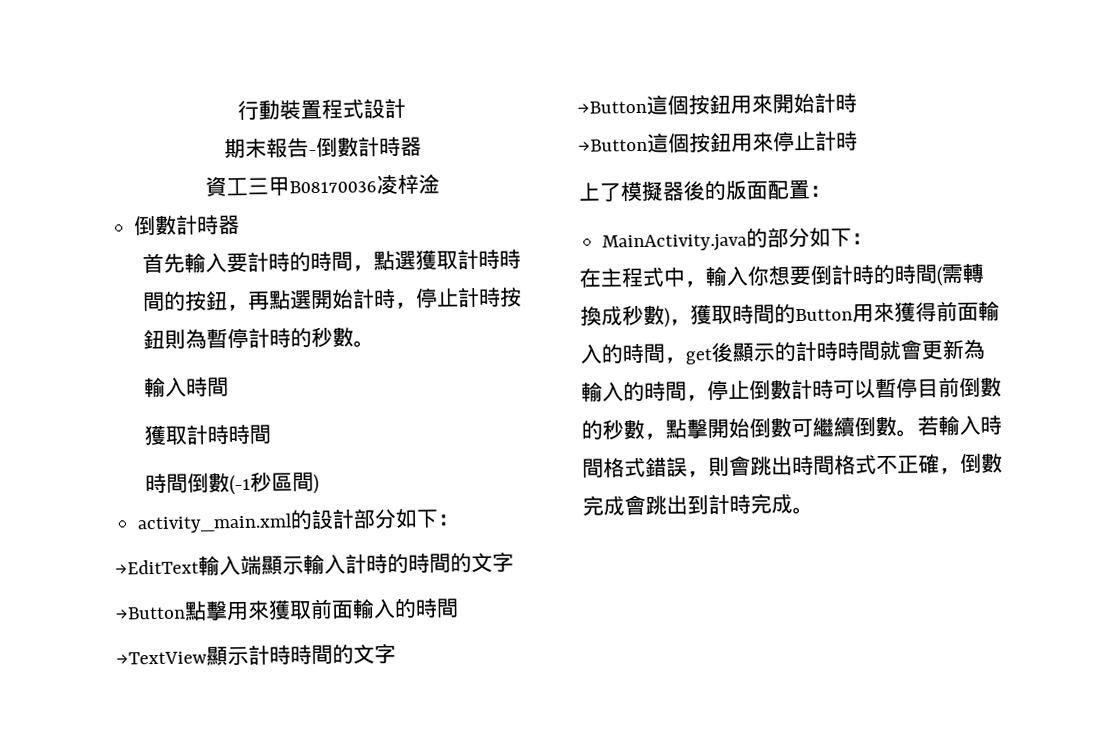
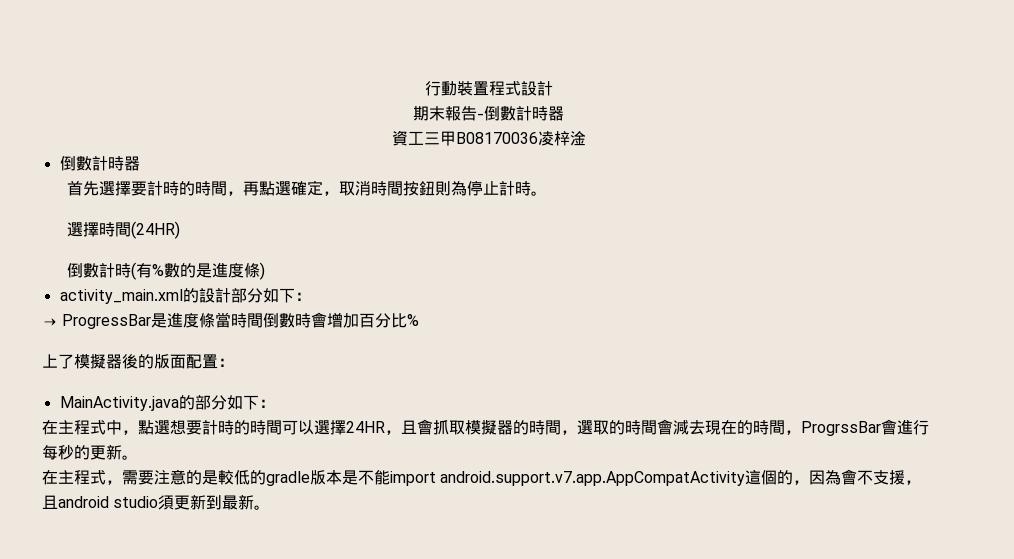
[183,253,227,273] 輸入 -> [98,181,131,196] 選擇
[372,248,521,271] [142,286,522,312] [142,326,375,350] [143,376,229,398] [143,423,271,446] [144,471,314,496] 點選獲取計時時間的按鈕，再點選開始計時，停止計時按鈕則為暫停計時的秒數。 // 輸入時間 // 獲取計時時間 // 時間倒數(-1秒區間 -> [242,180,547,196] [66,221,180,239] [66,262,260,280] 再點選確定，取消時間按鈕則為停止計時。 // 選擇時間(24HR) // 倒數計時(有%數的是進度條
[115,551,514,576] [115,597,459,621] [116,643,396,666] [577,92,857,115] [578,130,858,153] →EditText輸入端顯示輸入計時的時間的文字 // →Button點擊用來獲取前面輸入的時間 // →TextView顯示計時時間的文字 // →Button這個按鈕用來開始計時 // →Button這個按鈕用來停止計時 -> [42,312,420,329] → ProgressBar是進度條當時間倒數時會增加百分比%
[705,263,984,287] [580,301,1000,328] [580,338,985,365] [581,377,1002,402] [581,414,1002,441] [582,453,1003,478] [582,493,793,516] 輸入你想要倒計時的時間(需轉換成秒數)，獲取時間的Button用來獲得前面輸入的時間，get後顯示的計時時間就會更新為輸入的時間，停止倒數計時可以暫停目前倒數的秒數，點擊開始倒數可繼續倒數。若輸入時間格式錯誤，則會跳出時間格式不正確，倒數完成會跳出到計時完成 -> [138,419,929,436] [42,444,138,460] [42,469,922,486] [42,494,255,510] 點選想要計時的時間可以選擇24HR，且會抓取模擬器的時間，選取的時間會減去現在的時間，ProgrssBar會進行每秒的更新。 // 在主程式，需要注意的是較低的gradle版本是不能import android.support.v7.app.AppCompatActivity這個的，因為會不支援，且android studio須更新到最新

